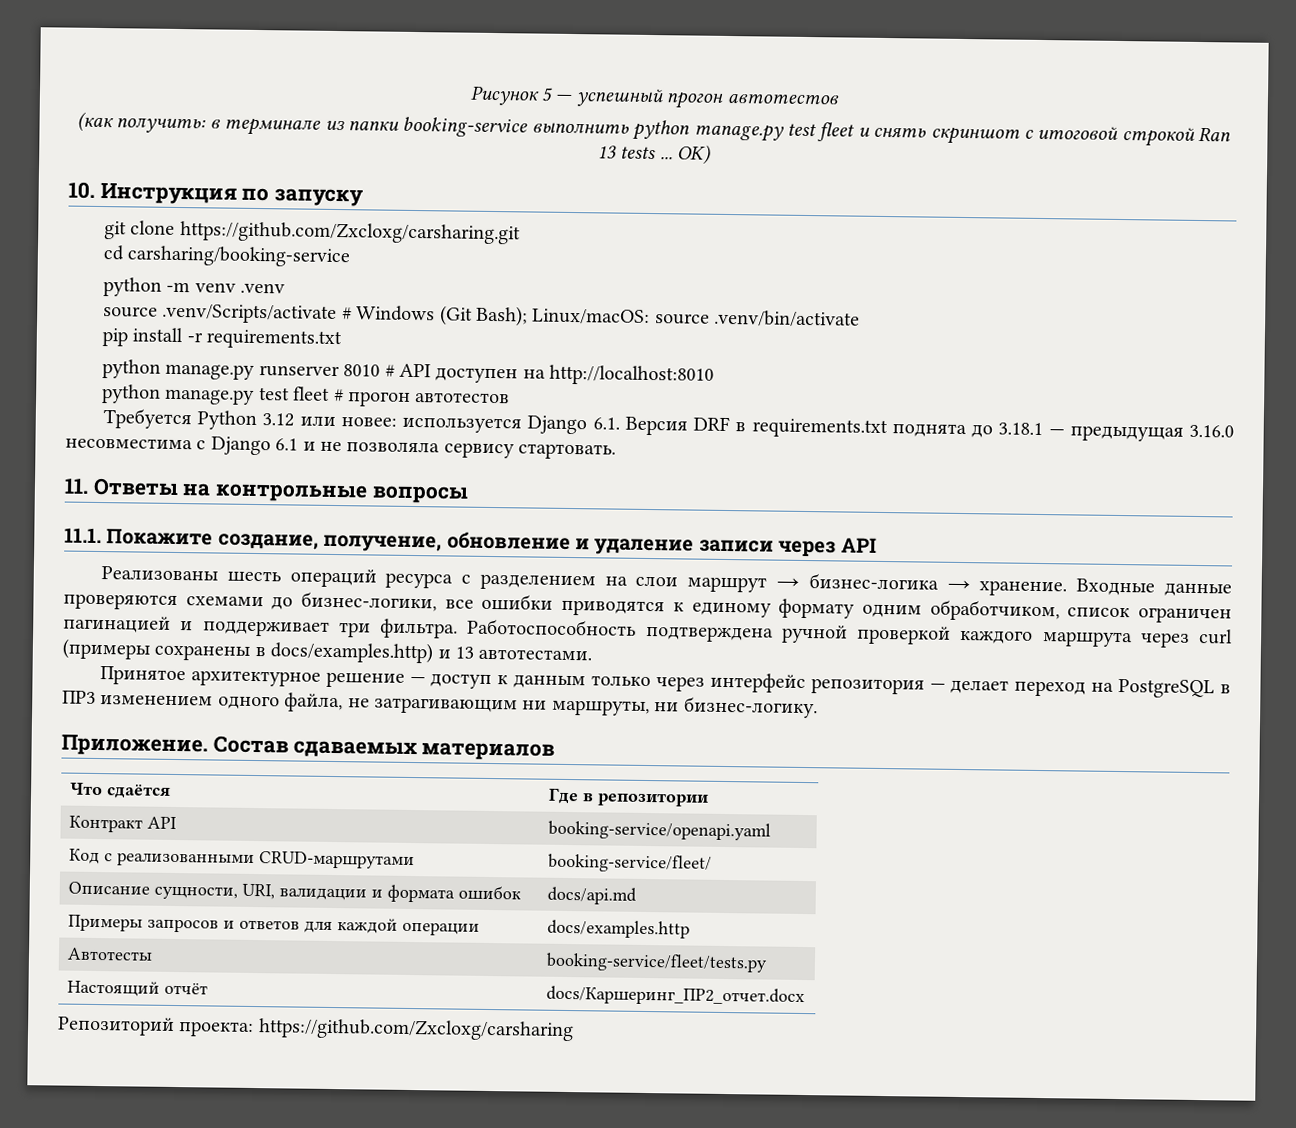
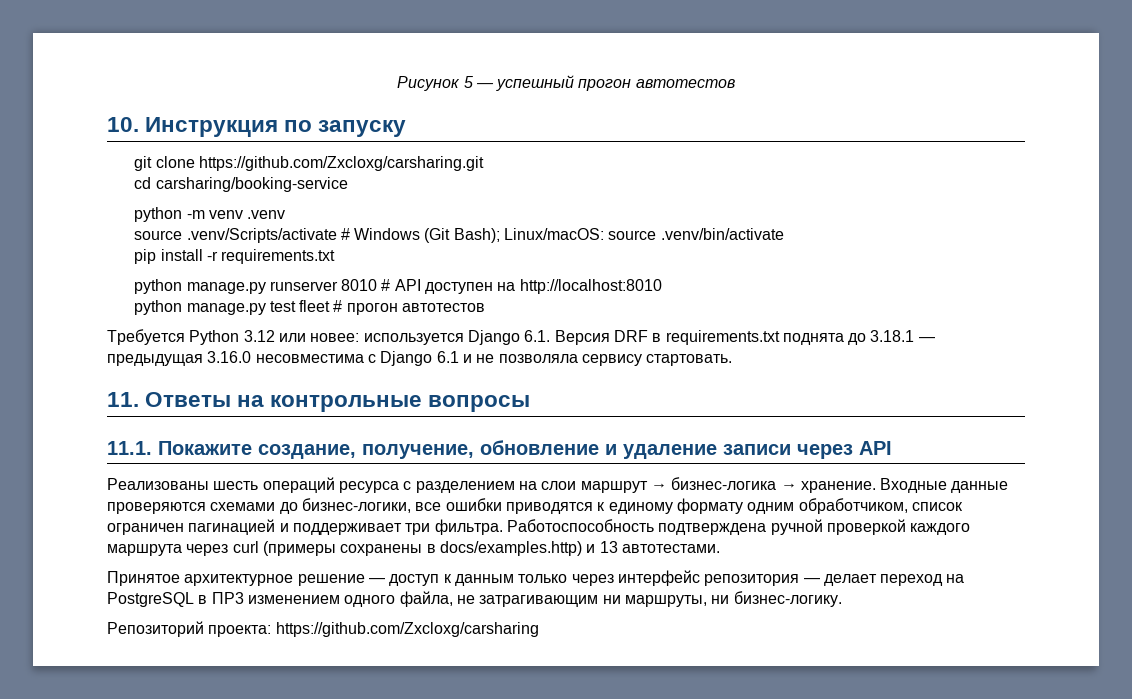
[76,111,1232,147] [596,144,712,165] // (как получить: в терминале из папки booking-service выполнить python manage.py test fleet и снять скриншот с итоговой строкой Ran 13 tests ... OK) -> (735, 83) none
[61,734,556,761] [70,782,172,799] [548,787,711,807] [69,815,178,833] [548,820,772,841] [69,848,416,870] [548,853,713,873] [68,881,522,903] [547,886,638,905] [68,914,481,936] [547,919,691,939] [67,947,154,961] [546,952,769,973] [67,980,209,997] [546,985,806,1007] // Приложение. Состав сдаваемых материалов // Что сдаётся | Где в репозитории // Контракт API | booking-service/openapi.yaml // Код с реализованными CRUD-маршрутами | booking-service/fleet/ // Описание сущности, URI, валидации и формата ошибок | docs/api.md // Примеры запросов и ответов для каждой операции | docs/examples.http // Автотесты | booking-service/fleet/tests.py // Настоящий отчёт | docs/Каршеринг_ПР2_отчет.docx -> (842, 599) none

